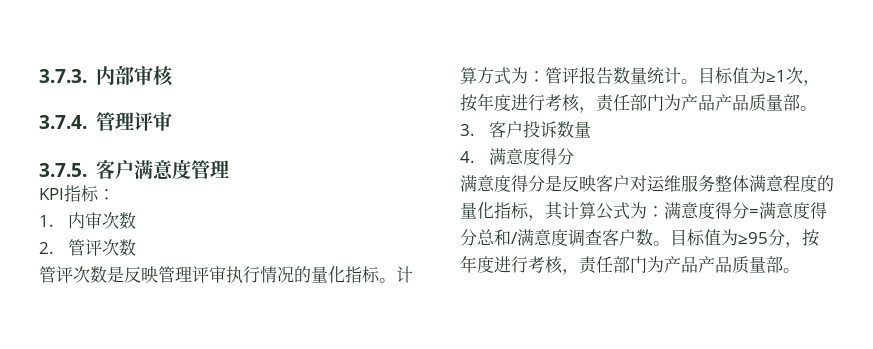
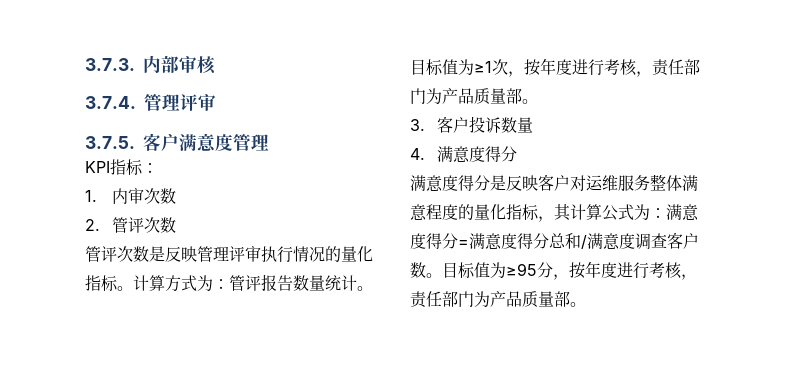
[715,94,749,111] 产品 -> (474, 96) none
[698,256,732,273] 产品 -> (522, 299) none

